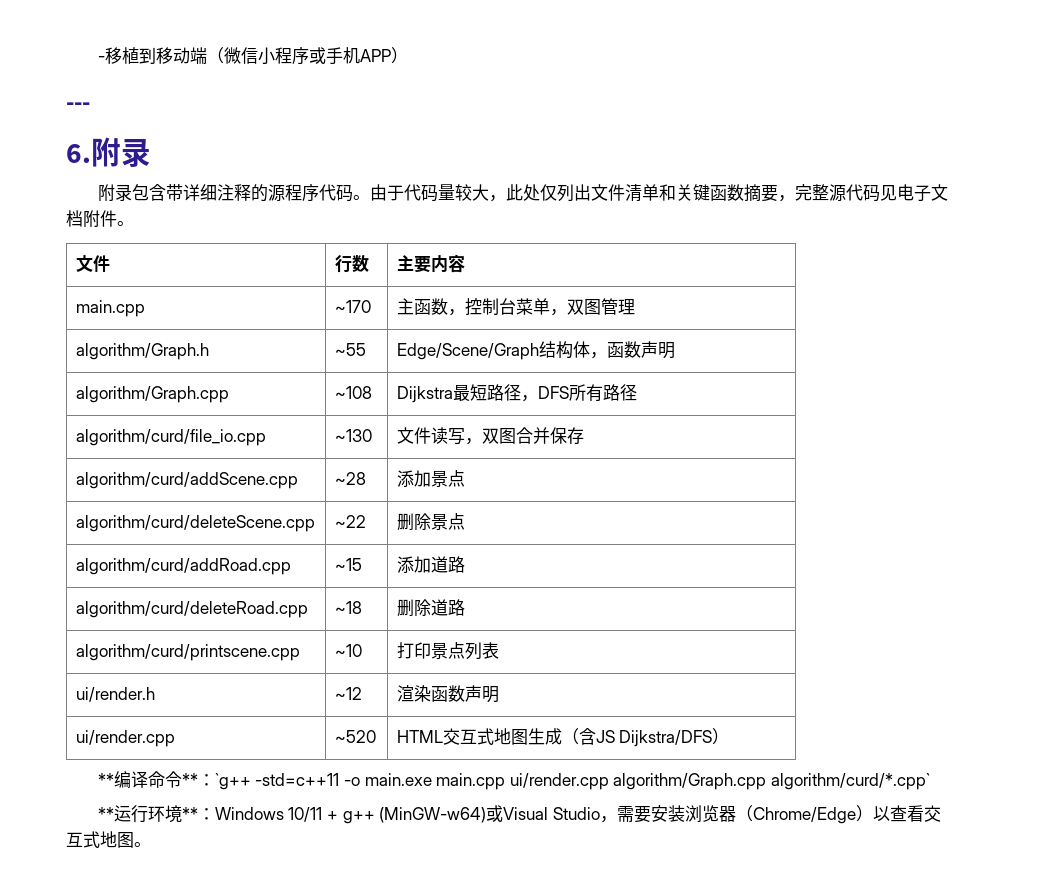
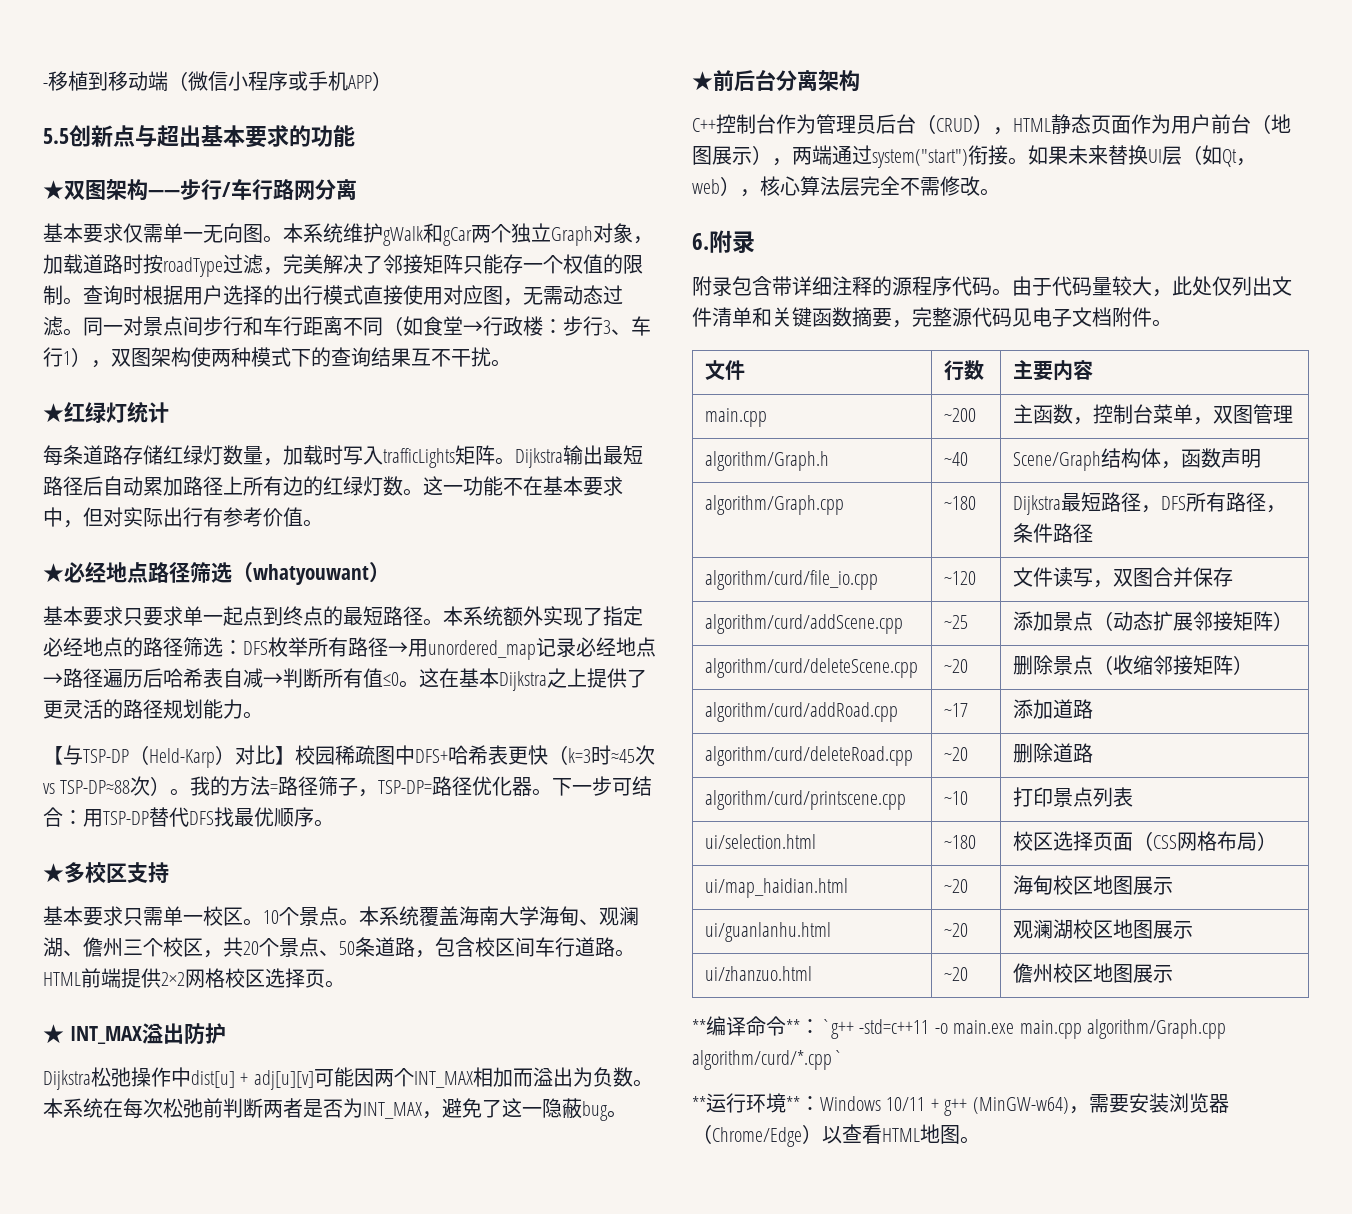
[66,102,90,110] --- -> [43,125,355,148] [43,179,357,201] [43,223,653,246] [43,254,643,277] [43,285,623,306] [43,316,651,336] [43,347,511,368] [43,401,169,423] [43,445,643,468] [43,476,623,496] [43,507,323,528] [43,562,390,585] [43,606,643,626] [43,637,656,660] [43,668,647,691] [43,699,263,719] [43,745,655,768] [43,776,653,797] [43,807,334,827] [43,862,169,883] [43,906,639,926] [43,937,635,958] [43,968,345,988] [43,1023,226,1045] [43,1067,653,1090] [43,1098,627,1121] [692,70,860,92] [692,114,1291,135] [692,145,1256,168] [692,176,1000,197] 5.5创新点与超出基本要求的功能 // ★双图架构——步行/车行路网分离 // 基本要求仅需单一无向图。本系统维护gWalk和gCar两个独立Graph对象，加载道路时按roadType过滤，完美解决了邻接矩阵只能存一个权值的限制。查询时根据用户选择的出行模式直接使用对应图，无需动态过滤。同一对景点间步行和车行距离不同（如食堂→行政楼：步行3、车行1），双图架构使两种模式下的查询结果互不干扰。 // ★红绿灯统计 // 每条道路存储红绿灯数量，加载时写入trafficLights矩阵。Dijkstra输出最短路径后自动累加路径上所有边的红绿灯数。这一功能不在基本要求中，但对实际出行有参考价值。 // ★必经地点路径筛选（whatyouwant） // 基本要求只要求单一起点到终点的最短路径。本系统额外实现了指定必经地点的路径筛选：DFS枚举所有路径→用unordered_map记录必经地点→路径遍历后哈希表自减→判断所有值≤0。这在基本Dijkstra之上提供了更灵活的路径规划能力。 // 【与TSP-DP（Held-Karp）对比】校园稀疏图中DFS+哈希表更快（k=3时≈45次vs TSP-DP≈88次）。我的方法=路径筛子，TSP-DP=路径优化器。下一步可结合：用TSP-DP替代DFS找最优顺序。 // ★多校区支持 // 基本要求只需单一校区。10个景点。本系统覆盖海南大学海甸、观澜湖、儋州三个校区，共20个景点、50条道路，包含校区间车行道路。HTML前端提供2×2网格校区选择页。 // ★ INT_MAX溢出防护 // Dijkstra松弛操作中dist[u] + adj[u][v]可能因两个INT_MAX相加而溢出为负数。本系统在每次松弛前判断两者是否为INT_MAX，避免了这一隐蔽bug。 // ★前后台分离架构 // C++控制台作为管理员后台（CRUD），HTML静态页面作为用户前台（地图展示），两端通过system("start")衔接。如果未来替换UI层（如Qt，web），核心算法层完全不需修改。
[334,300,371,313] ~170 -> [943,408,976,422] ~200
[334,343,366,356] [396,343,539,360] ~55 | Edge/Scene/Graph -> [943,452,968,466] [1012,451,1101,471] ~40 | Scene/Graph
[334,386,372,399] ~108 -> [943,496,976,510] ~180
(637, 392) none -> [1265,505,1286,513] [1012,523,1093,543] ，条件路径
[334,429,372,442] ~130 -> [943,571,976,585] ~120
[334,472,366,485] ~28 -> [943,615,968,629] ~25
(465, 478) none -> [1092,611,1293,631] （动态扩展邻接矩阵）
[334,515,366,528] ~22 -> [943,659,968,673] ~20
(465, 521) none -> [1092,655,1253,675] （收缩邻接矩阵）
[334,558,362,571] ~15 -> [943,703,968,717] ~17
[334,601,362,614] ~18 -> [943,747,968,761] ~20
[75,687,155,702] [334,687,362,700] [396,685,499,703] [75,730,175,747] [334,730,376,743] [396,728,730,747] ui/render.h | ~12 | 渲染函数声明 // ui/render.cpp | ~520 | HTML交互式地图生成（含JS Dijkstra/DFS） -> [704,834,816,849] [943,835,976,849] [1012,831,1277,851] [704,878,848,898] [943,879,968,893] [1012,875,1173,895] [704,922,831,942] [943,923,968,937] [1012,919,1193,939] [704,966,812,981] [943,967,968,981] [1012,963,1173,983] ui/selection.html | ~180 | 校区选择页面（CSS网格布局） // ui/map_haidian.html | ~20 | 海甸校区地图展示 // ui/guanlanhu.html | ~20 | 观澜湖校区地图展示 // ui/zhanzuo.html | ~20 | 儋州校区地图展示
[509,773,609,790] ui/render.cpp -> (1082, 1029) none
[486,805,600,822] 或Visual Studio -> (1069, 1105) none
[923,805,941,822] [66,831,100,848] 交互式 -> [882,1128,920,1142] HTML

